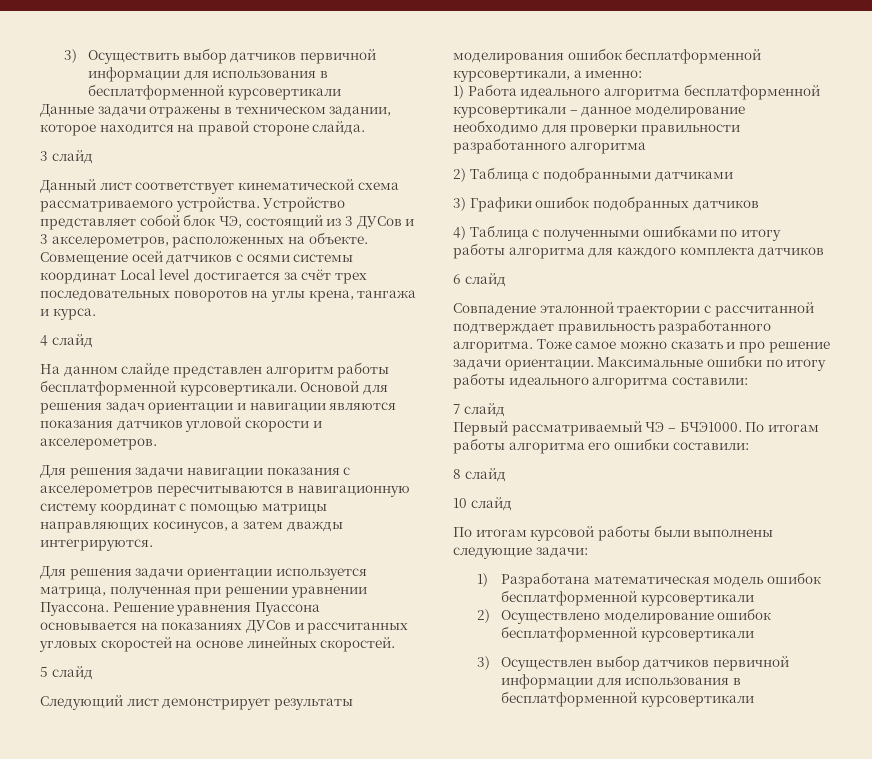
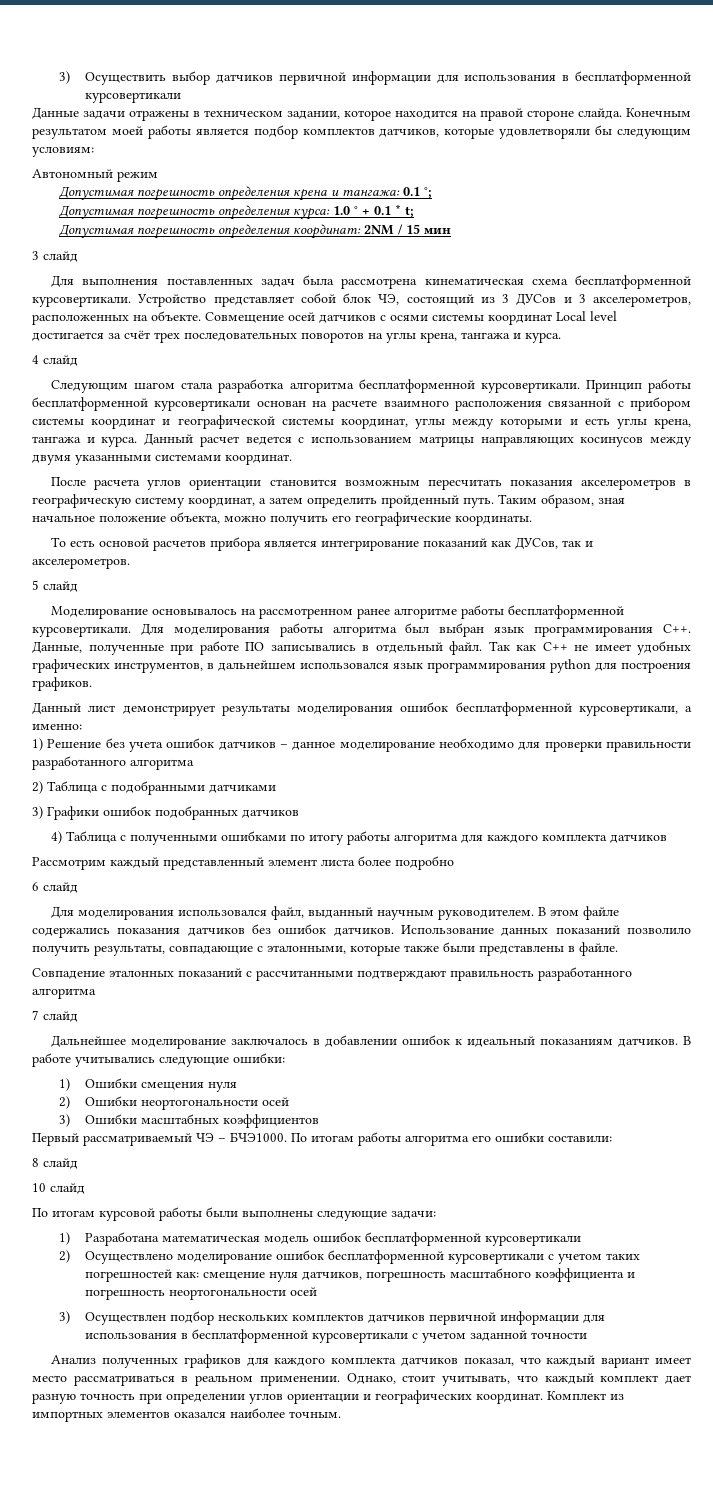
[40,150,93,164] [40,179,399,194] [40,197,260,212] // 3 слайд // Данный лист соответствует кинематической схема рассматриваемого устройства. -> [626,108,691,117] [32,125,691,139] [32,147,94,157] [32,169,158,182] [58,186,432,201] [58,204,414,220] [58,224,451,239] [32,251,78,262] [51,275,692,289] [32,296,131,307] Конечным результатом моей работы является подбор комплектов датчиков, которые удовлетворяли бы следующим условиям: // Автономный режим // Допустимая погрешность определения крена и тангажа: 0.1 °; // Допустимая погрешность определения курса: 1.0 ° + 0.1 * t; // Допустимая погрешность определения координат: 2NM / 15 мин // 3 слайд // Для выполнения поставленных задач была рассмотрена кинематическая схема бесплатформенной курсовертикали.
[40,362,390,378] [40,380,388,396] [40,402,397,414] [40,417,322,432] [40,438,157,450] [40,465,351,479] [40,485,410,497] [40,503,327,515] [40,521,343,533] [40,539,153,551] [40,566,367,580] [40,586,367,598] [40,602,320,616] [40,620,409,634] [39,637,396,652] [40,666,93,680] [40,695,123,710] На данном слайде представлен алгоритм работы бесплатформенной курсовертикали. Основой для решения задач ориентации и навигации являются показания датчиков угловой скорости и акселерометров. // Для решения задачи навигации показания с акселерометров пересчитываются в навигационную систему координат с помощью матрицы направляющих косинусов, а затем дважды интегрируются. // Для решения задачи ориентации используется матрица, полученная при решении уравнении Пуассона. Решение уравнения Пуассона основывается на показаниях ДУСов и рассчитанных угловых скоростей на основе линейных скоростей. // 5 слайд // Следующий -> [51,379,692,393] [32,397,691,411] [32,415,691,429] [32,433,693,447] [32,454,292,465] [51,477,691,490] [32,494,625,508] [32,512,532,526] [51,537,594,551] [32,558,130,569] [32,580,78,592] [51,605,625,619] [32,623,692,637] [32,641,691,655] [32,659,691,673] [32,677,92,691] [32,702,81,715] Следующим шагом стала разработка алгоритма бесплатформенной курсовертикали. Принцип работы бесплатформенной курсовертикали основан на расчете взаимного расположения связанной с прибором системы координат и географической системы координат, углы между которыми и есть углы крена, тангажа и курса. Данный расчет ведется с использованием матрицы направляющих косинусов между двумя указанными системами координат. // После расчета углов ориентации становится возможным пересчитать показания акселерометров в географическую систему координат, а затем определить пройденный путь. Таким образом, зная начальное положение объекта, можно получить его географические координаты. // То есть основой расчетов прибора является интегрирование показаний как ДУСов, так и акселерометров. // 5 слайд // Моделирование основывалось на рассмотренном ранее алгоритме работы бесплатформенной курсовертикали. Для моделирования работы алгоритма был выбран язык программирования С++. Данные, полученные при работе ПО записывались в отдельный файл. Так как С++ не имеет удобных графических инструментов, в дальнейшем использовался язык программирования python для построения графиков. // Данный
[467,84,820,100] [453,106,566,118] Работа идеального алгоритма бесплатформенной курсовертикали -> [47,738,276,752] Решение без учета ошибок датчиков
[453,273,506,287] [453,302,814,317] [453,319,772,335] [453,339,830,353] [453,355,827,371] [453,373,748,389] 6 слайд // Совпадение эталонной траектории с рассчитанной подтверждает правильность разработанного алгоритма. Тоже самое можно сказать и про решение задачи ориентации. Максимальные ошибки по итогу работы идеального алгоритма составили: -> [32,856,454,870] [32,882,78,893] [51,906,620,920] [32,924,691,938] [32,942,618,956] [32,967,632,981] [32,988,96,999] Рассмотрим каждый представленный элемент листа более подробно // 6 слайд // Для моделирования использовался файл, выданный научным руководителем. В этом файле содержались показания датчиков без ошибок датчиков. Использование данных показаний позволило получить результаты, совпадающие с эталонными, которые также были представлены в файле. // Совпадение эталонных показаний с рассчитанными подтверждают правильность разработанного алгоритма
(505, 410) none -> [51,1035,691,1049] [32,1053,285,1067] [58,1078,238,1092] [58,1096,290,1110] [58,1114,320,1128] // Дальнейшее моделирование заключалось в добавлении ошибок к идеальный показаниям датчиков. В работе учитывались следующие ошибки: // 1) Ошибки смещения нуля // 2) Ошибки неортогональности осей // 3) Ошибки масштабных коэффициентов
(754, 636) none -> [548,1253,641,1264] [85,1268,636,1282] [85,1287,318,1300] с учетом таких погрешностей как: смещение нуля датчиков, погрешность масштабного коэффициента и погрешность неортогональности осей
[595,655,789,671] [500,674,741,689] [500,691,754,707] выбор датчиков первичной информации для использования в бесплатформенной курсовертикали -> [170,1311,606,1325] [85,1329,588,1343] [51,1354,692,1368] [32,1373,692,1386] [32,1390,624,1404] [32,1408,341,1422] подбор нескольких комплектов датчиков первичной информации для использования в бесплатформенной курсовертикали с учетом заданной точности // Анализ полученных графиков для каждого комплекта датчиков показал, что каждый вариант имеет место рассматриваться в реальном применении. Однако, стоит учитывать, что каждый комплект дает разную точность при определении углов ориентации и географических координат. Комплект из импортных элементов оказался наиболее точным.

